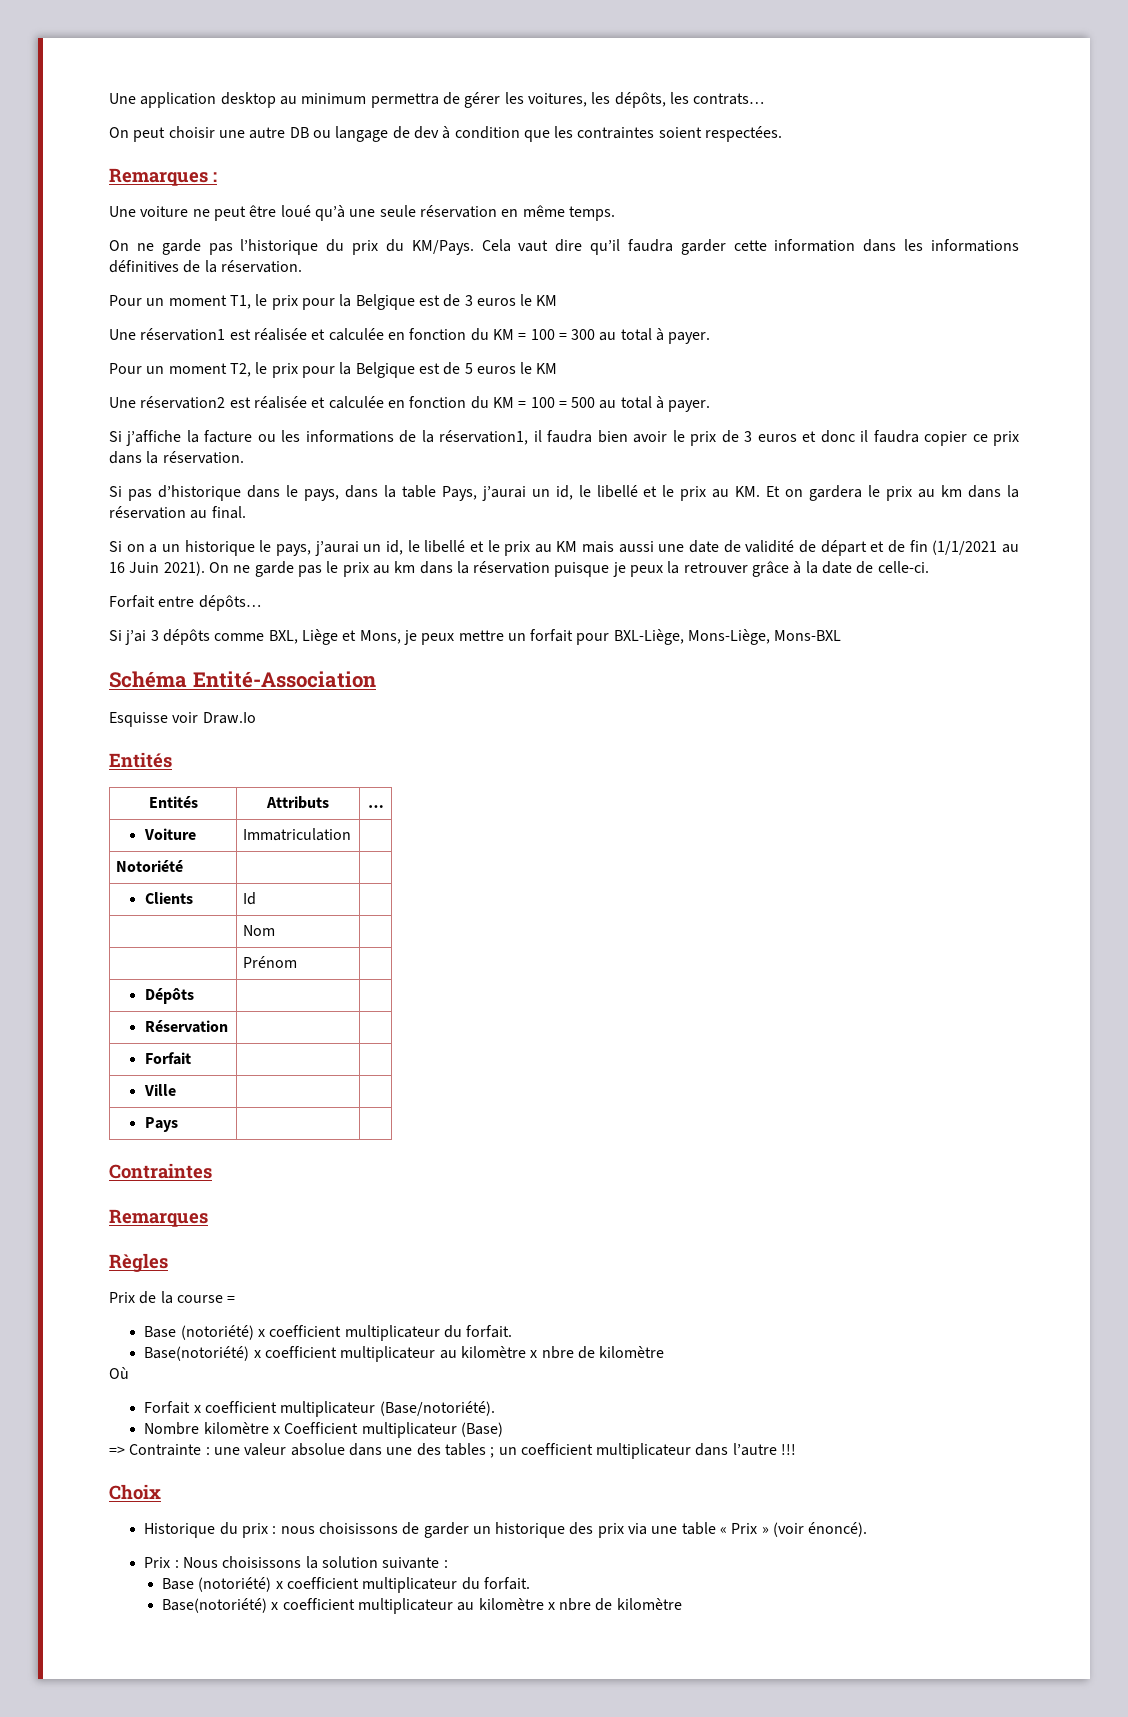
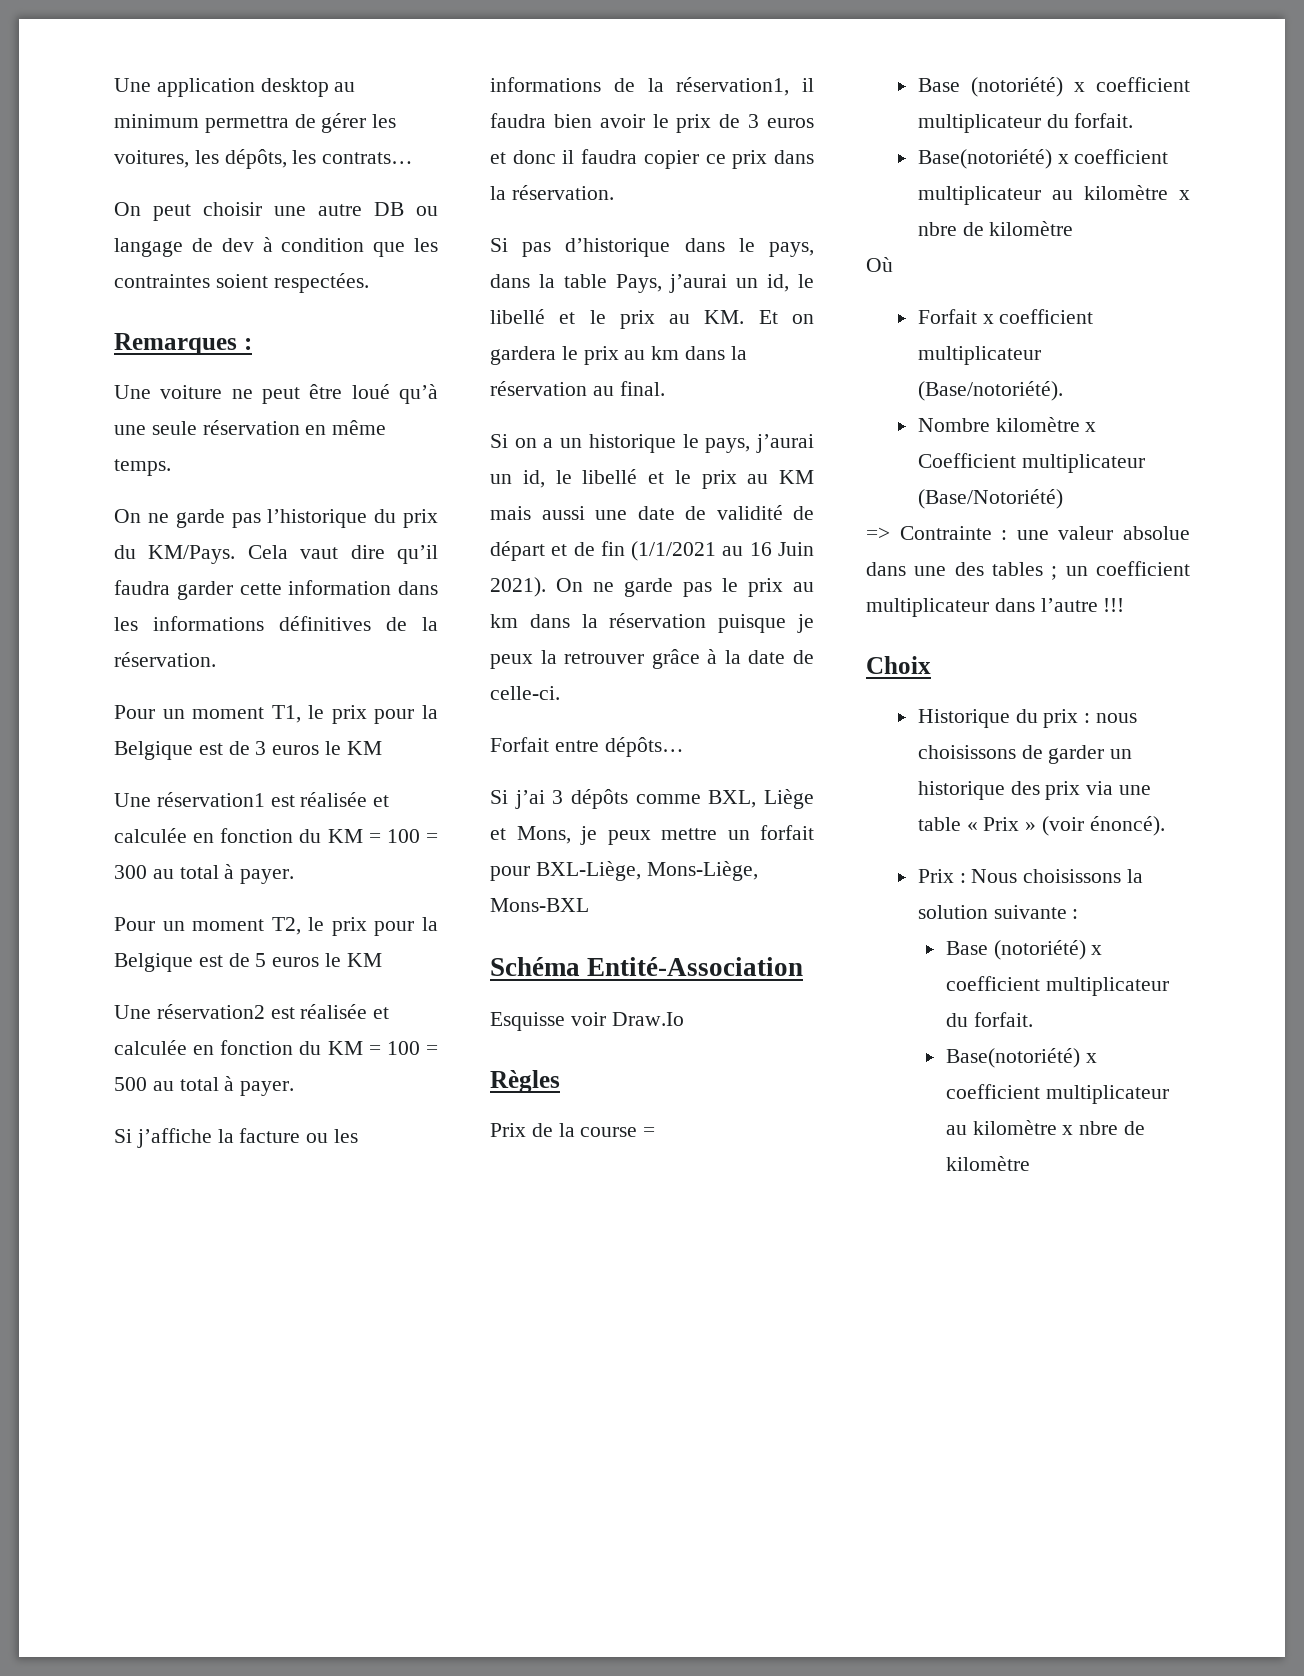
[109,752,172,768] [148,796,198,808] [266,796,329,809] [367,805,384,808] [143,828,196,840] [243,828,352,841] [116,860,184,872] [144,892,193,904] [243,892,257,905] [243,925,276,936] [243,956,298,968] [144,988,194,1004] [144,1020,228,1033] [144,1052,191,1065] [143,1084,176,1096] [144,1117,178,1132] [109,1163,212,1179] [109,1209,208,1227] // Entités // Entités | Attributs | … // Voiture | Immatriculation | // Notoriété | | // Clients | Id | // | Nom | // | Prénom | // Dépôts | | // Réservation | | // Forfait | | // Ville | | // Pays | | // Contraintes // Remarques -> (684, 1019) none
[460,1422,503,1437] (Base) -> [917,489,1063,509] (Base/Notoriété)

